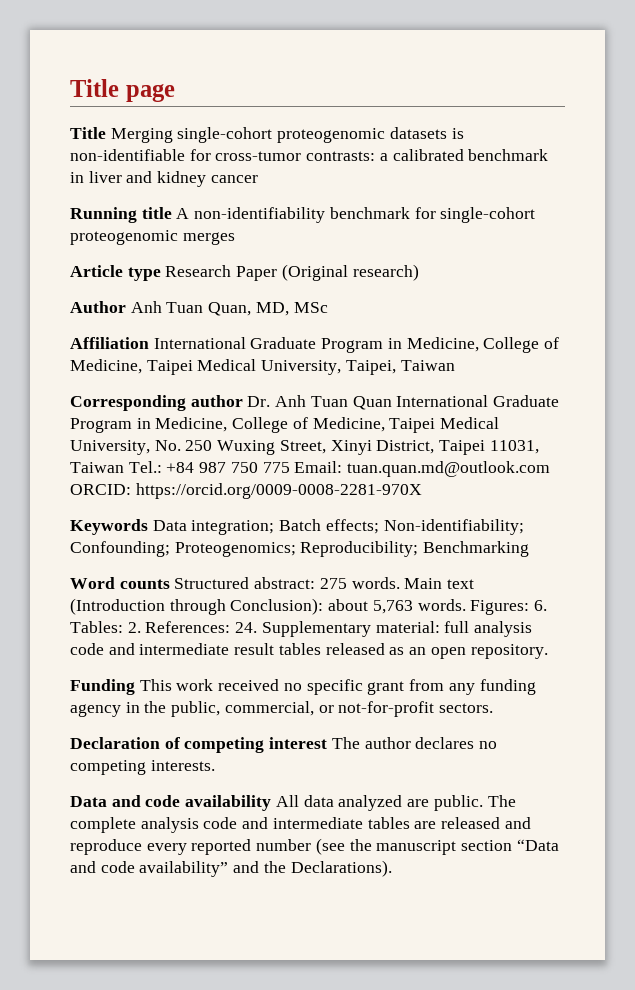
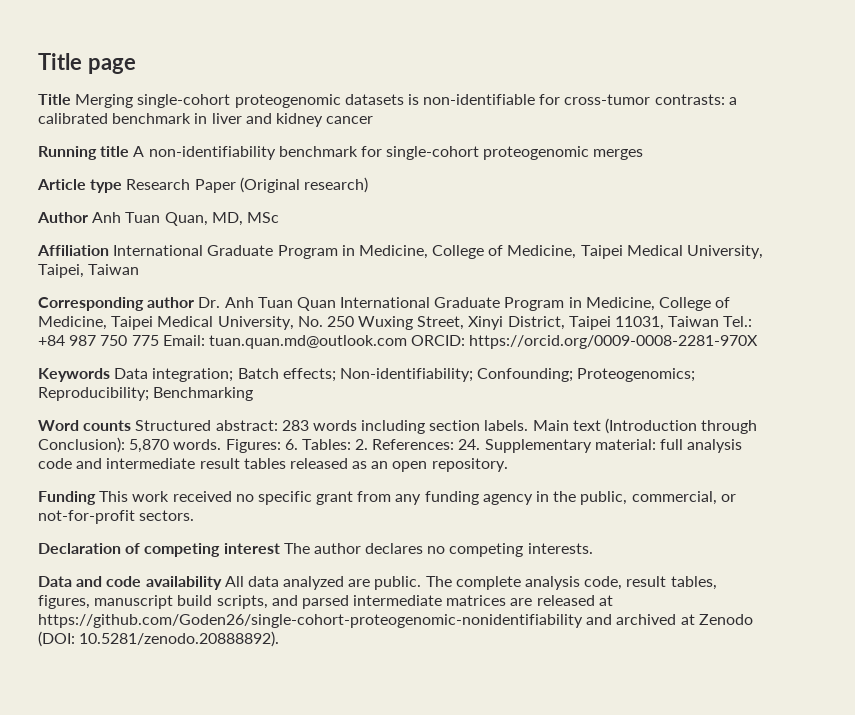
[319,577,400,589] 275 words. -> [281,420,529,434] 283 words including section labels.
[328,599,413,614] about 5,763 -> [129,439,170,453] 5,870
[203,817,531,829] [70,838,559,855] [70,860,392,877] code and intermediate tables are released and reproduce every reported number (see the manuscript section “Data and code availability” and the Declarations). -> [584,576,717,590] [38,595,613,609] [38,614,753,628] [38,631,280,647] code, result tables, figures, manuscript build scripts, and parsed intermediate matrices are released at https://github.com/Goden26/single-cohort-proteogenomic-nonidentifiability and archived at Zenodo (DOI: 10.5281/zenodo.20888892).

